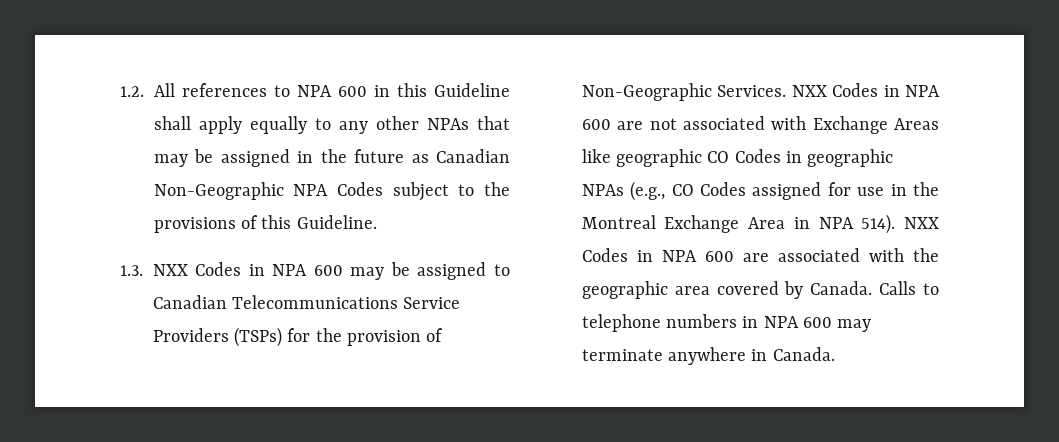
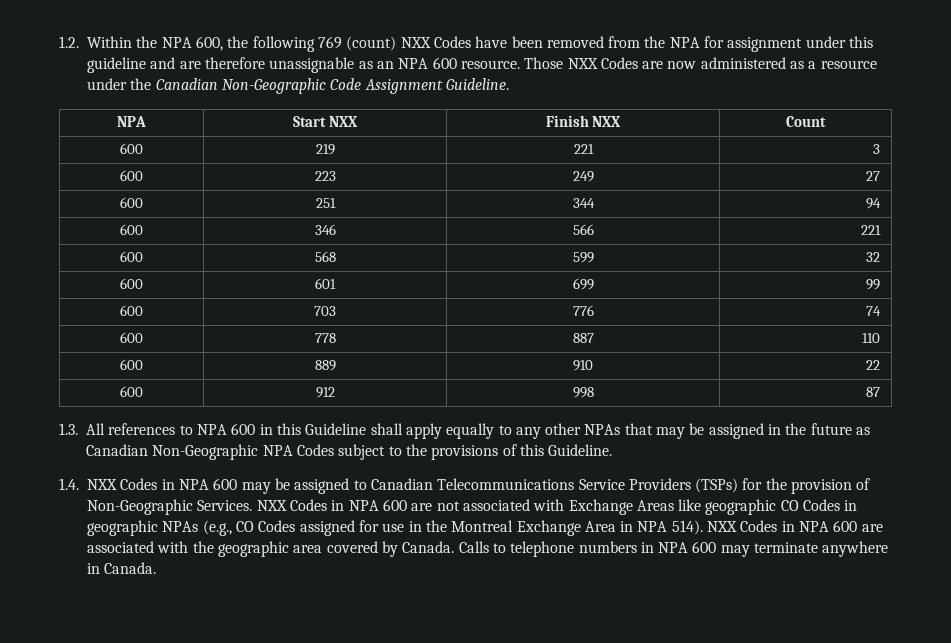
(144, 91) none -> [87,36,874,52] [87,57,877,73] [87,78,509,94] [117,116,146,127] [293,116,358,127] [545,115,622,127] [786,116,826,127] [120,143,143,154] [315,144,335,155] [573,144,594,154] [873,144,881,154] [120,170,143,181] [314,171,336,181] [572,171,594,182] [866,171,881,181] [120,197,143,208] [315,198,336,208] [572,198,595,208] [866,198,882,209] [120,224,143,235] [314,224,336,235] [572,224,594,235] [861,225,882,235] [120,251,143,262] [314,251,336,262] [572,252,594,263] [866,252,881,262] [120,278,143,289] [315,278,336,289] [572,278,594,290] [866,279,881,290] [120,305,143,316] [314,306,336,316] [572,305,594,316] [866,306,882,316] [120,332,143,343] [314,333,336,343] [572,333,594,343] [862,333,881,343] [120,359,143,370] [314,360,336,371] [573,360,593,371] [866,360,881,370] [120,386,143,397] [315,387,335,398] [572,387,594,398] [866,387,881,397] [59,423,78,435] Within the NPA 600, the following 769 (count) NXX Codes have been removed from the NPA for assignment under this guideline and are therefore unassignable as an NPA 600 resource. Those NXX Codes are now administered as a resource under the Canadian Non-Geographic Code Assignment Guideline. // NPA | Start NXX | Finish NXX | Count // 600 | 219 | 221 | 3 // 600 | 223 | 249 | 27 // 600 | 251 | 344 | 94 // 600 | 346 | 566 | 221 // 600 | 568 | 599 | 32 // 600 | 601 | 699 | 99 // 600 | 703 | 776 | 74 // 600 | 778 | 887 | 110 // 600 | 889 | 910 | 22 // 600 | 912 | 998 | 87 // 1.3.
[120,265,143,276] 1.3. -> [59,478,79,490] 1.4.

